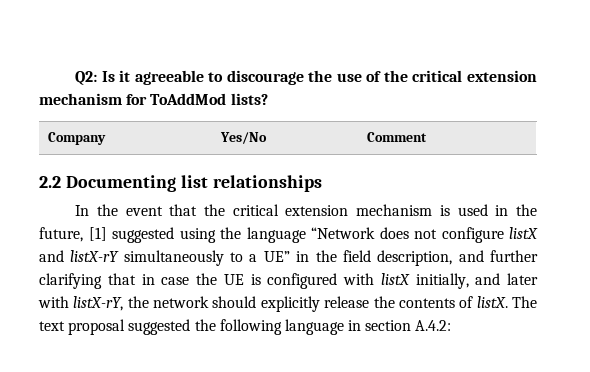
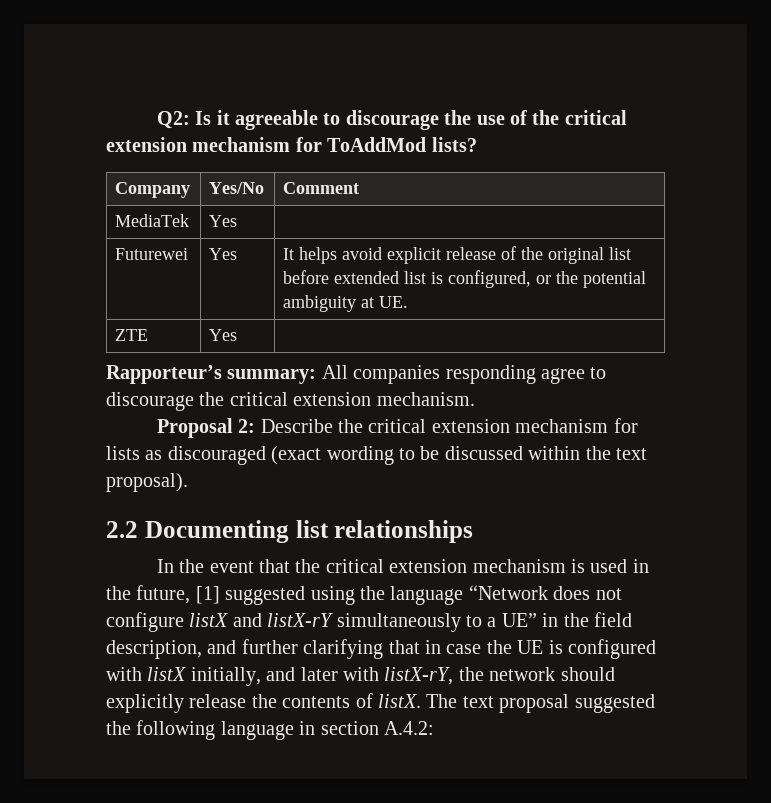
(428, 137) none -> [115,214,190,227] [209,215,238,227] [115,248,189,260] [209,248,238,260] [283,246,632,264] [283,270,647,288] [283,295,409,312] [115,329,149,341] [209,329,238,341] [106,365,607,384] [106,392,475,411] [156,418,638,438] [106,446,647,465] [106,473,188,492] // MediaTek | Yes | // Futurewei | Yes | It helps avoid explicit release of the original list before extended list is configured, or the potential ambiguity at UE. // ZTE | Yes | // Rapporteur’s summary: All companies responding agree to discourage the critical extension mechanism. // Proposal 2: Describe the critical extension mechanism for lists as discouraged (exact wording to be discussed within the text proposal).

